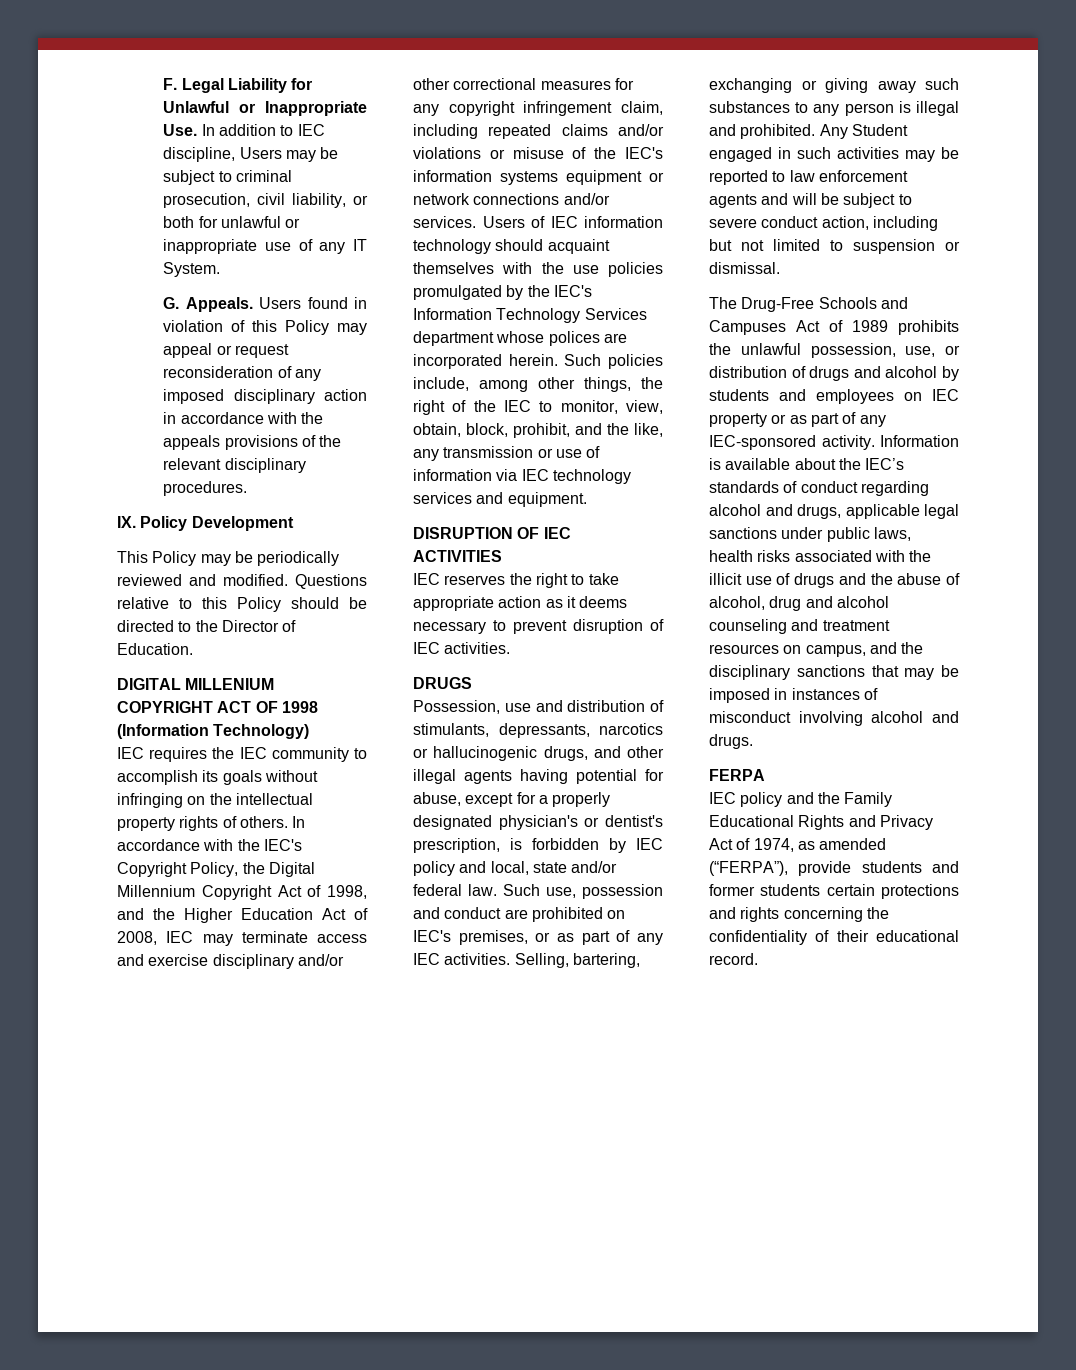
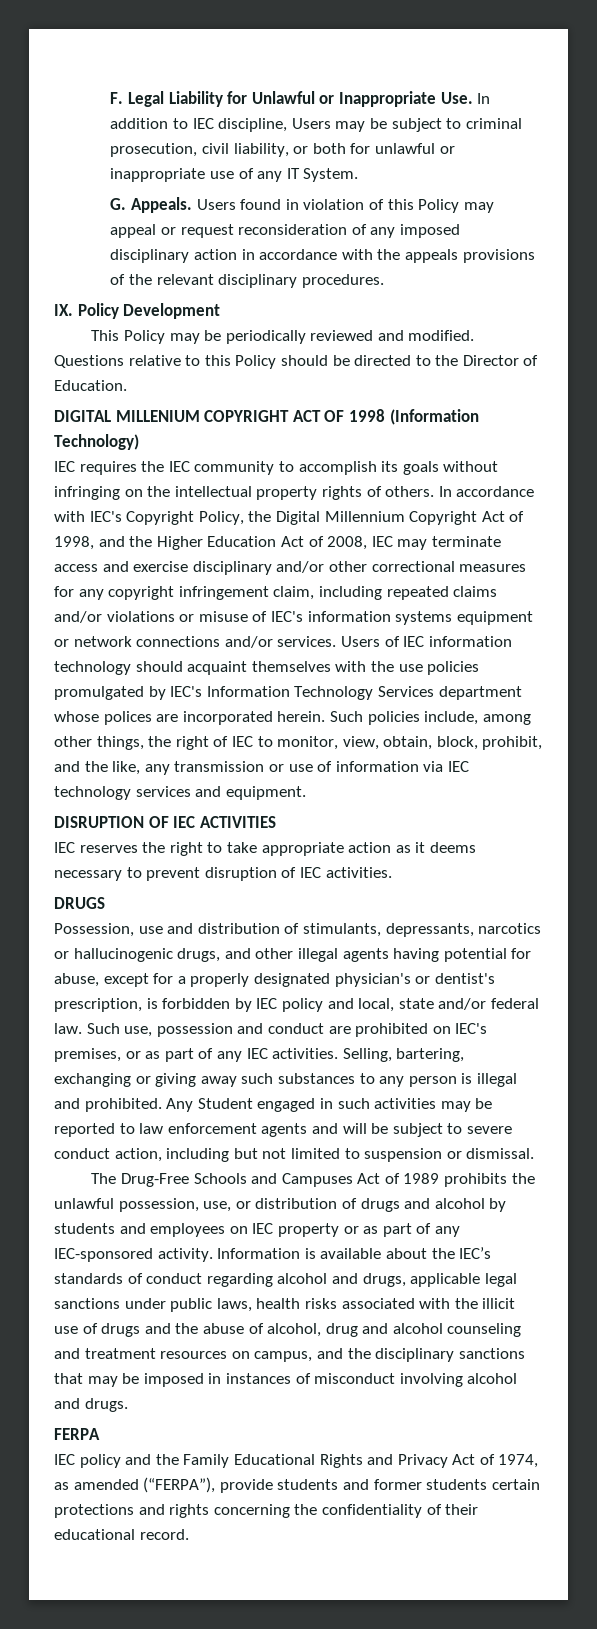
[237,839,260,851] the -> (85, 516) none
[594,147,617,159] the -> (268, 616) none
[527,285,550,297] the -> (166, 693) none
[473,400,496,412] the -> (229, 741) none

